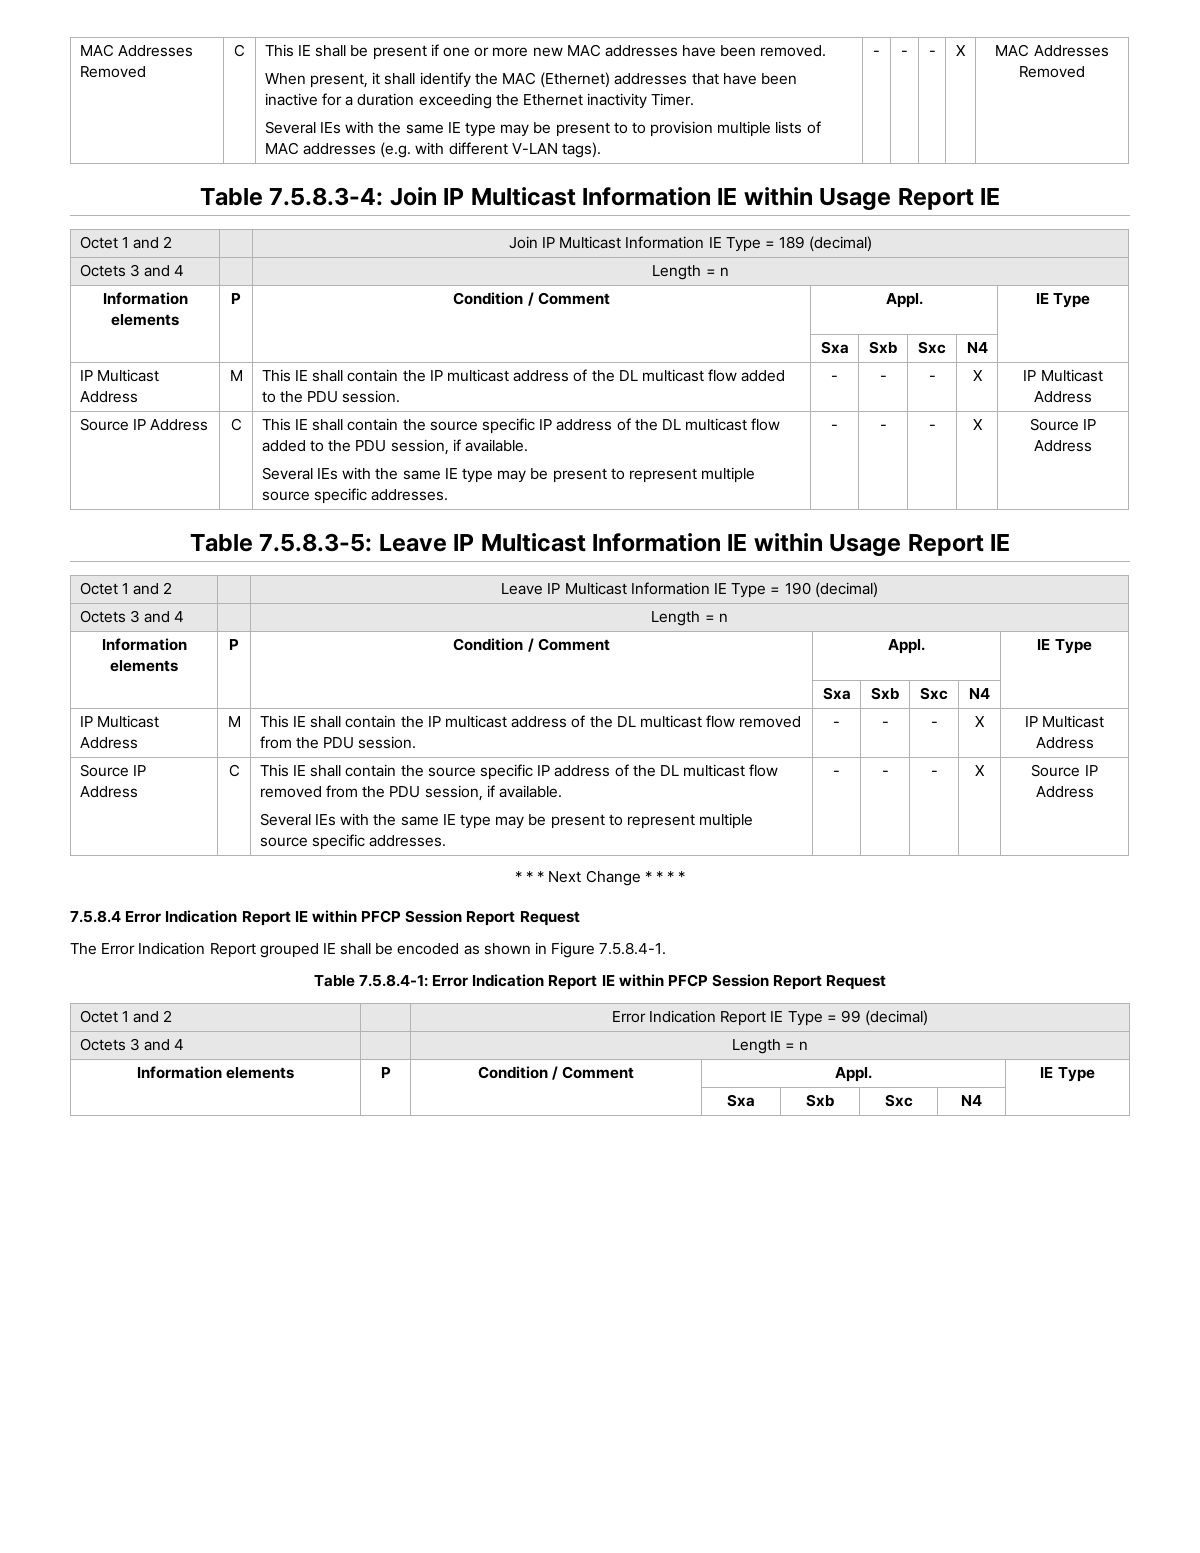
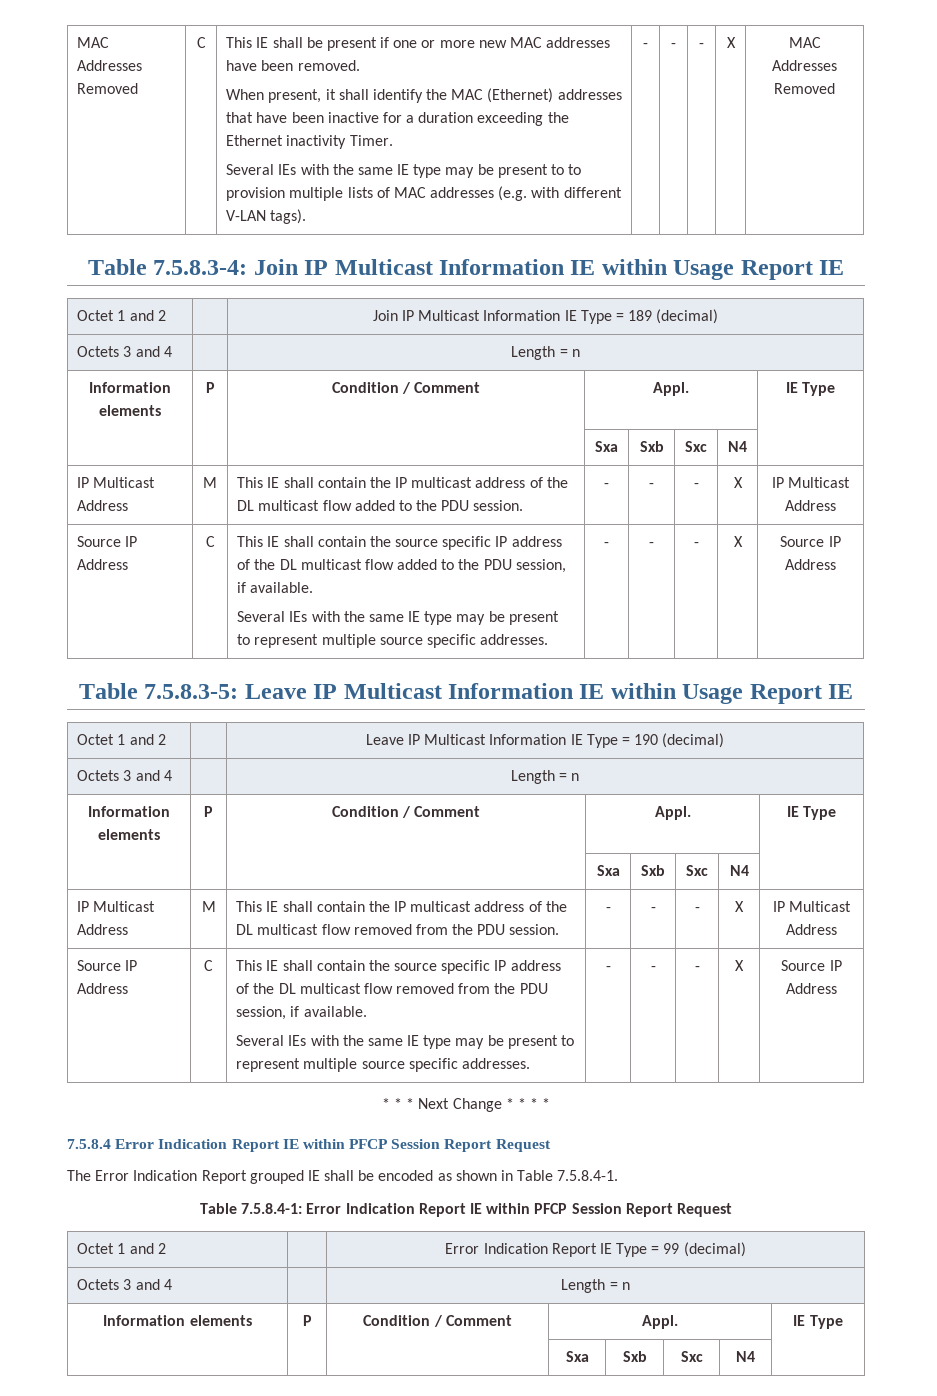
[551,942,596,958] Figure -> [517,1170,554,1181] Table

